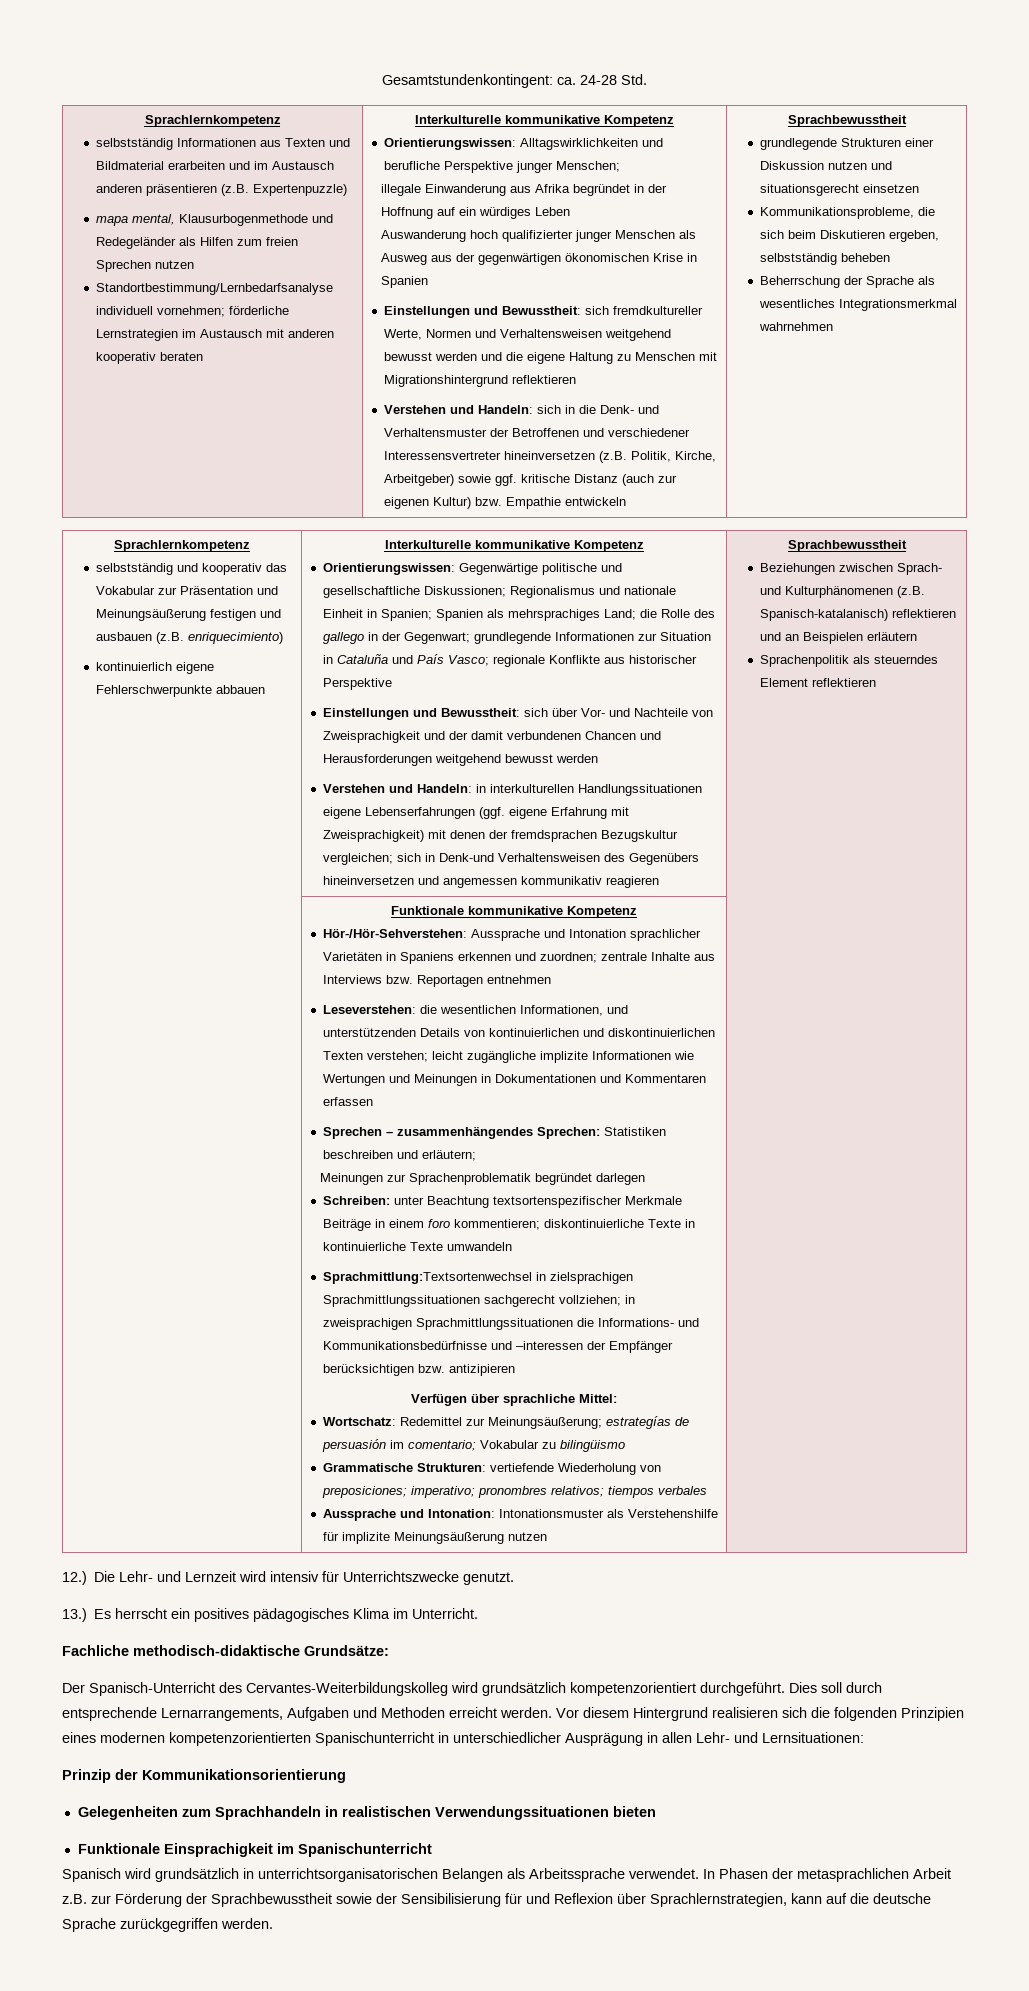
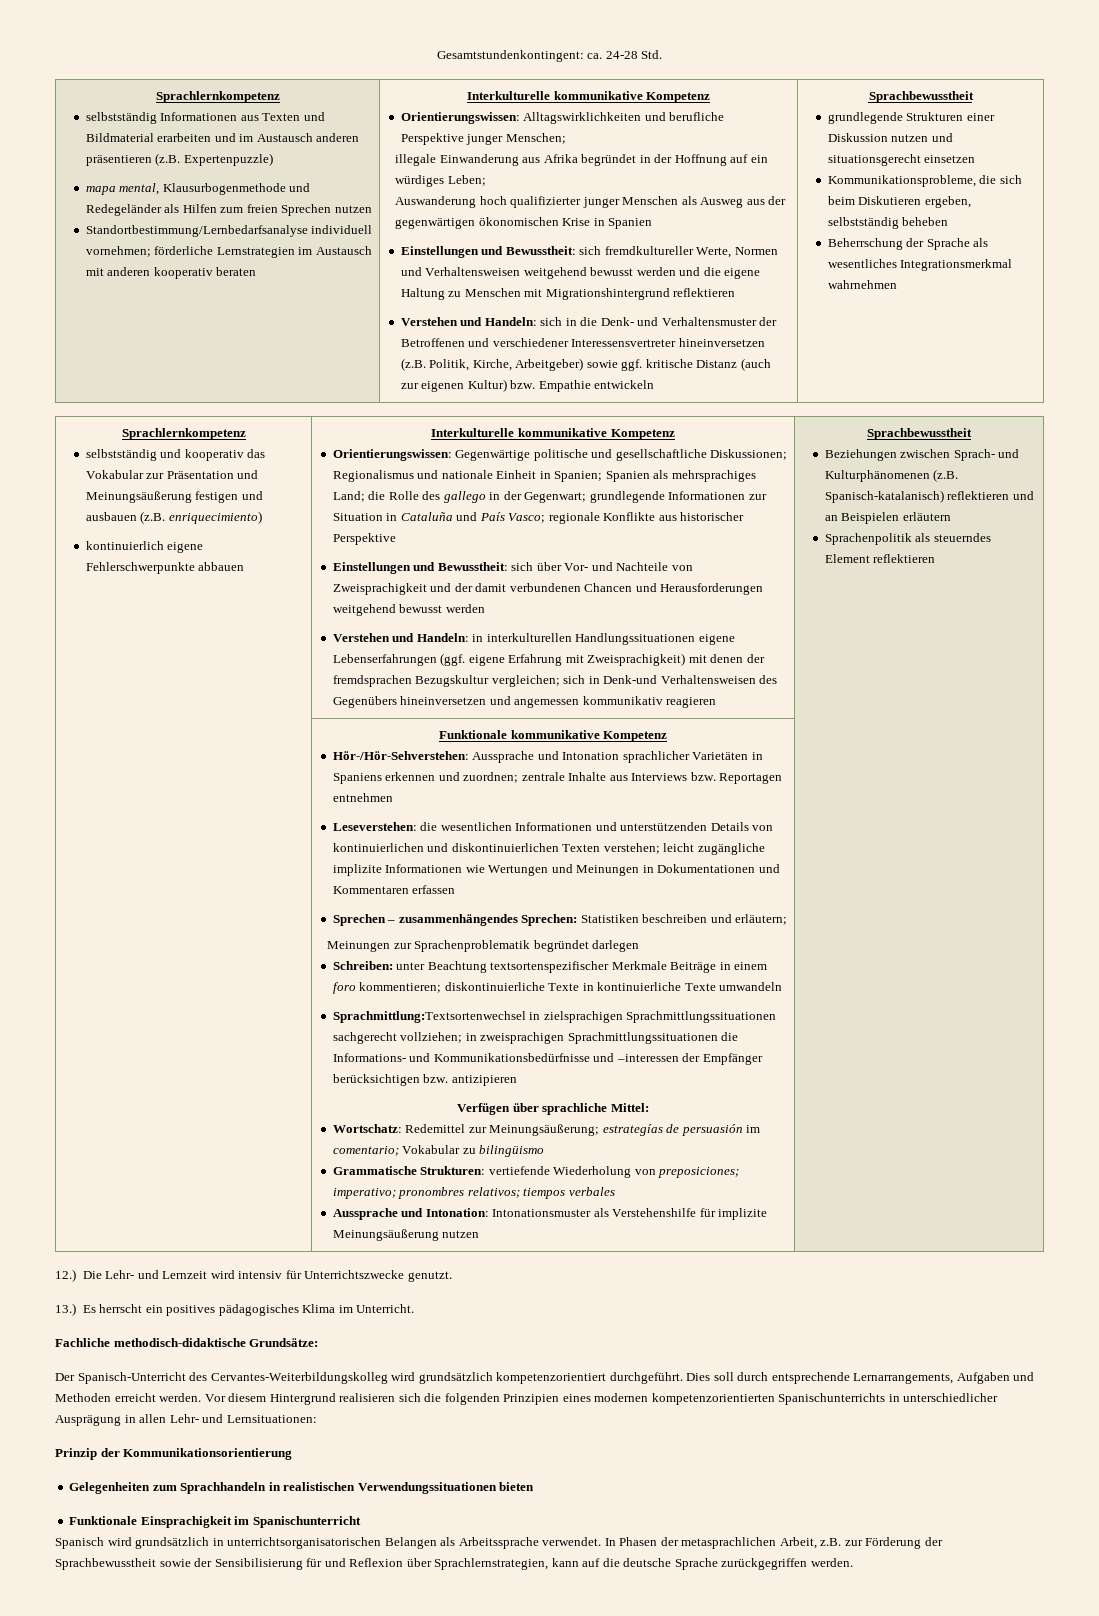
[535,207,571,216] Leben -> [447,175,486,186] Leben;
[520,1005,604,1016] Informationen, -> [515,822,593,831] Informationen
[315,1732,434,1746] Spanischunterricht -> [778,1393,886,1405] Spanischunterrichts
[913,1868,951,1879] Arbeit -> [779,1537,817,1549] Arbeit,

